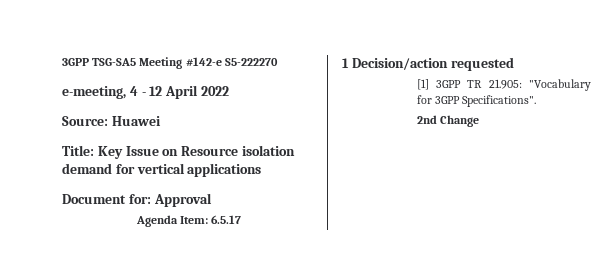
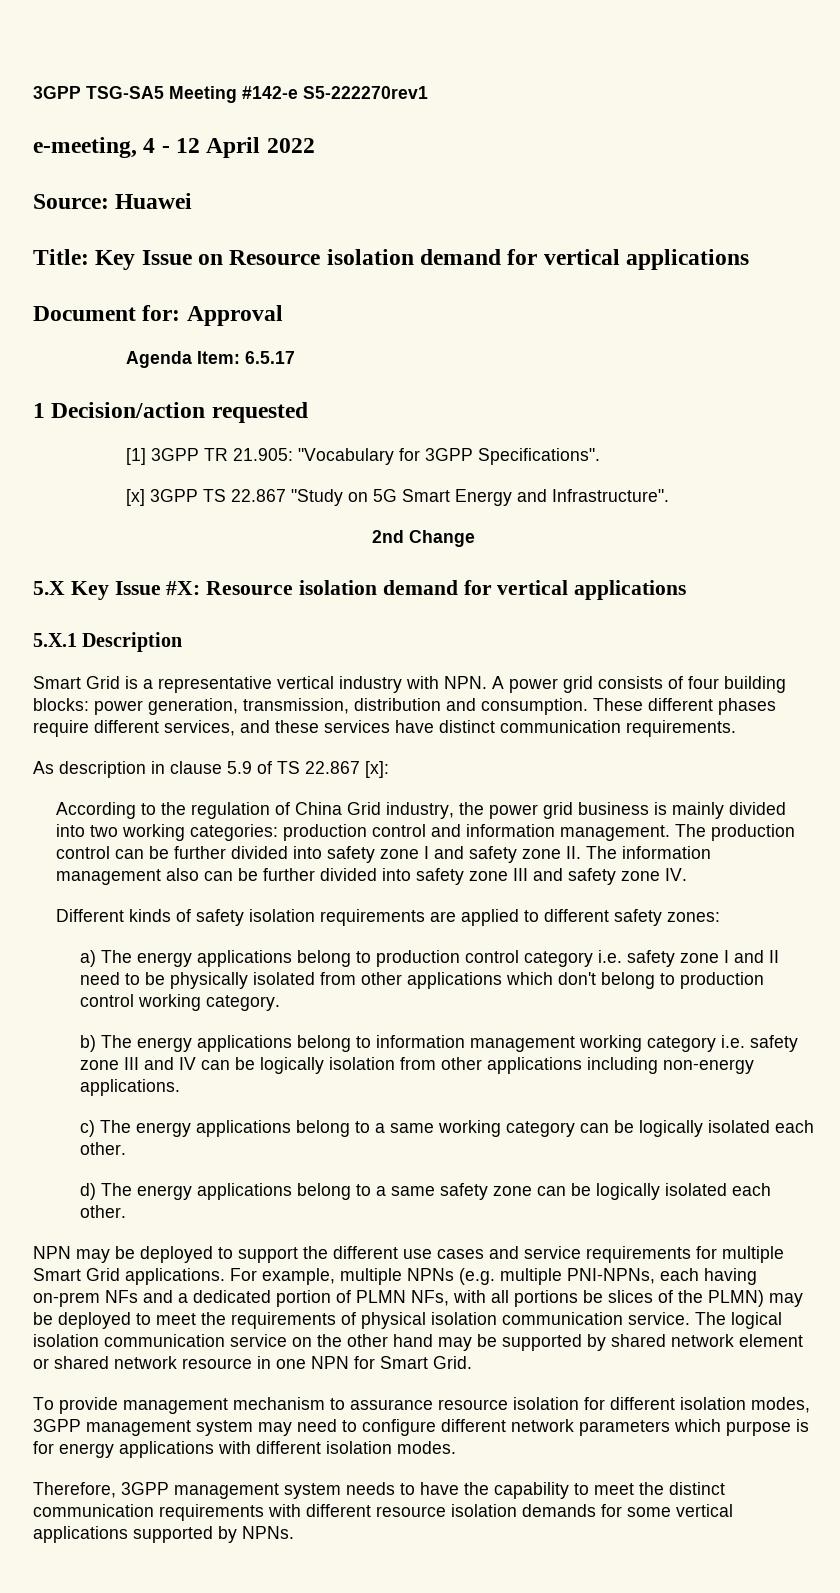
[224,58,278,66] S5-222270 -> [303,86,428,99] S5-222270rev1
[416,115,479,127] 2nd Change -> [126,489,670,506] [372,530,475,547] [33,580,687,600] [33,632,183,652] [33,676,786,693] [33,698,776,715] [33,720,736,737] [33,761,389,778] [56,802,787,819] [56,824,796,841] [56,846,712,863] [56,868,688,885] [56,909,721,926] [79,950,779,967] [79,972,764,989] [79,994,280,1011] [79,1035,798,1052] [79,1057,754,1074] [79,1079,180,1096] [79,1120,814,1137] [79,1142,126,1155] [79,1183,771,1200] [79,1205,126,1218] [33,1246,784,1263] [33,1268,757,1285] [33,1290,803,1307] [33,1312,782,1329] [33,1334,803,1351] [33,1356,472,1369] [33,1397,810,1414] [33,1419,809,1436] [33,1441,456,1458] [33,1482,725,1499] [33,1504,733,1521] [33,1526,294,1543] [x] 3GPP TS 22.867 "Study on 5G Smart Energy and Infrastructure". // 2nd Change // 5.X Key Issue #X: Resource isolation demand for vertical applications // 5.X.1 Description // Smart Grid is a representative vertical industry with NPN. A power grid consists of four building blocks: power generation, transmission, distribution and consumption. These different phases require different services, and these services have distinct communication requirements. // As description in clause 5.9 of TS 22.867 [x]: // According to the regulation of China Grid industry, the power grid business is mainly divided into two working categories: production control and information management. The production control can be further divided into safety zone I and safety zone II. The information management also can be further divided into safety zone III and safety zone IV. // Different kinds of safety isolation requirements are applied to different safety zones: // a) The energy applications belong to production control category i.e. safety zone I and II need to be physically isolated from other applications which don't belong to production control working category. // b) The energy applications belong to information management working category i.e. safety zone III and IV can be logically isolation from other applications including non-energy applications. // c) The energy applications belong to a same working category can be logically isolated each other. // d) The energy applications belong to a same safety zone can be logically isolated each other. // NPN may be deployed to support the different use cases and service requirements for multiple Smart Grid applications. For example, multiple NPNs (e.g. multiple PNI-NPNs, each having on-prem NFs and a dedicated portion of PLMN NFs, with all portions be slices of the PLMN) may be deployed to meet the requirements of physical isolation communication service. The logical isolation communication service on the other hand may be supported by shared network element or shared network resource in one NPN for Smart Grid. // To provide management mechanism to assurance resource isolation for different isolation modes, 3GPP management system may need to configure different network parameters which purpose is for energy applications with different isolation modes. // Therefore, 3GPP management system needs to have the capability to meet the distinct communication requirements with different resource isolation demands for some vertical applications supported by NPNs.

